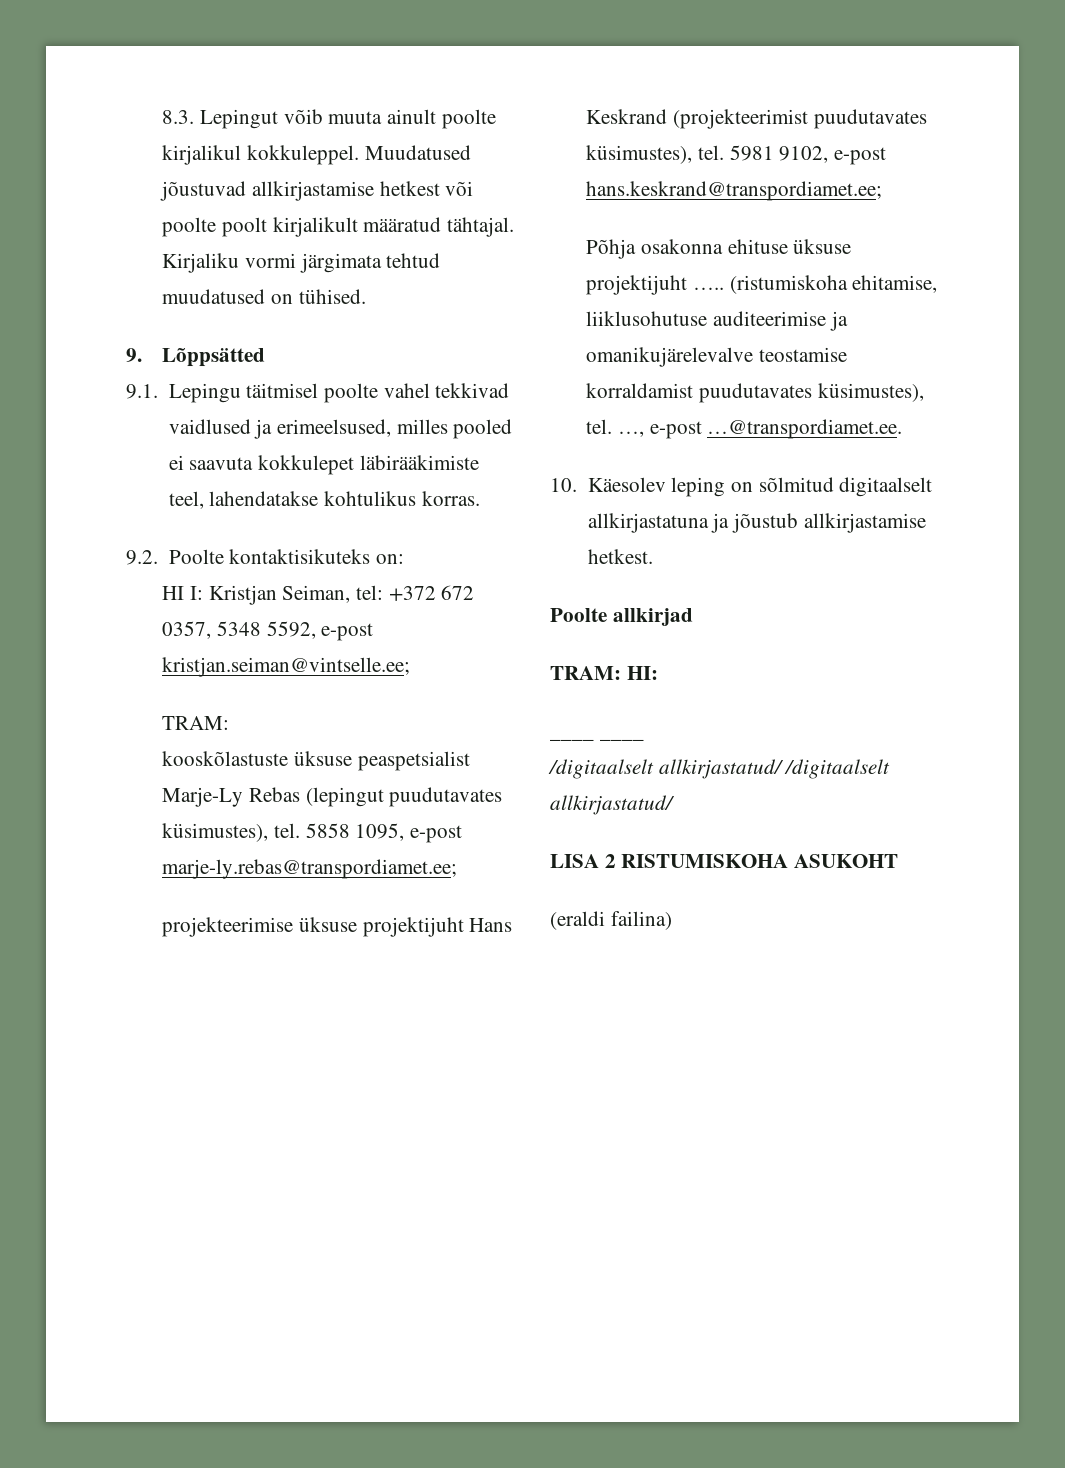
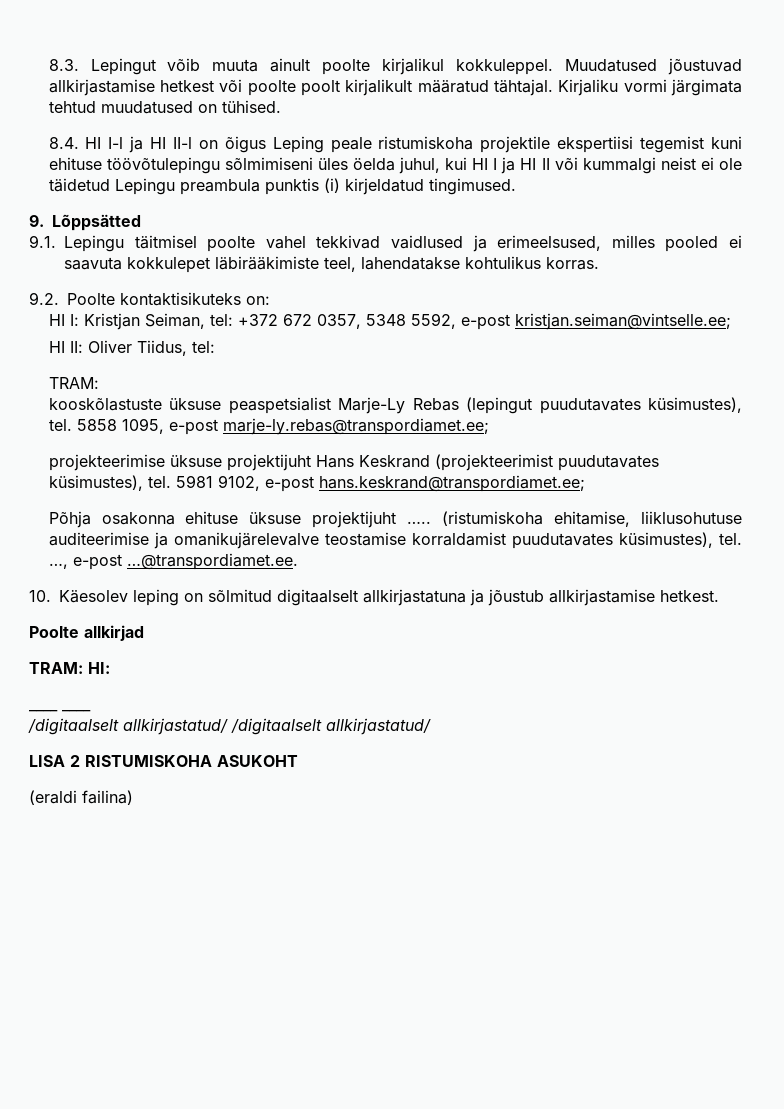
(366, 296) none -> [48,136,742,153] [48,157,742,174] [48,178,516,195] // 8.4. HI I-l ja HI II-l on õigus Leping peale ristumiskoha projektile ekspertiisi tegemist kuni ehituse töövõtulepingu sõlmimiseni üles öelda juhul, kui HI I ja HI II või kummalgi neist ei ole täidetud Lepingu preambula punktis (i) kirjeldatud tingimused.
(411, 667) none -> [48,340,215,356] // HI II: Oliver Tiidus, tel:

